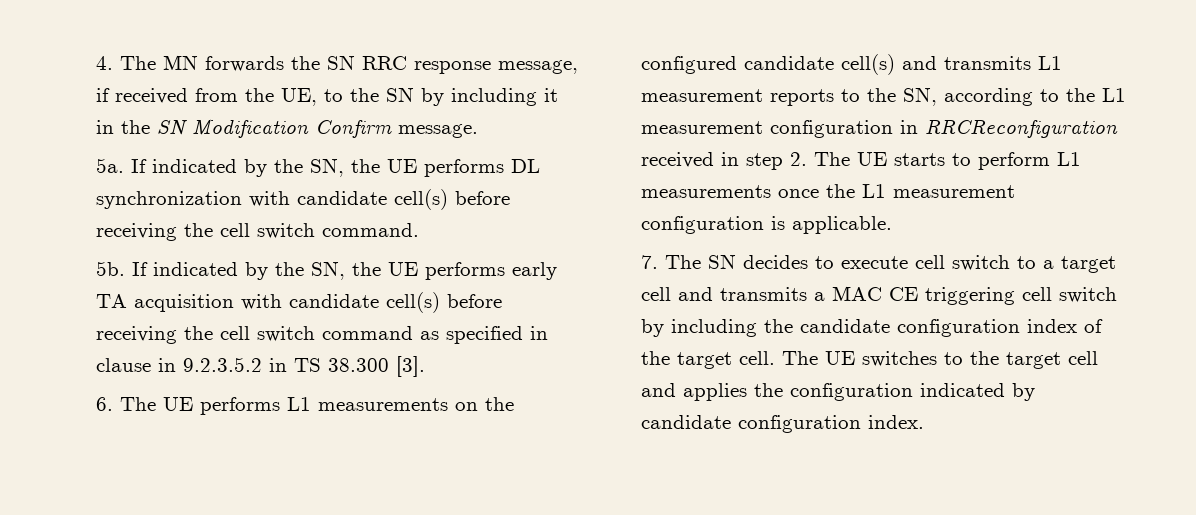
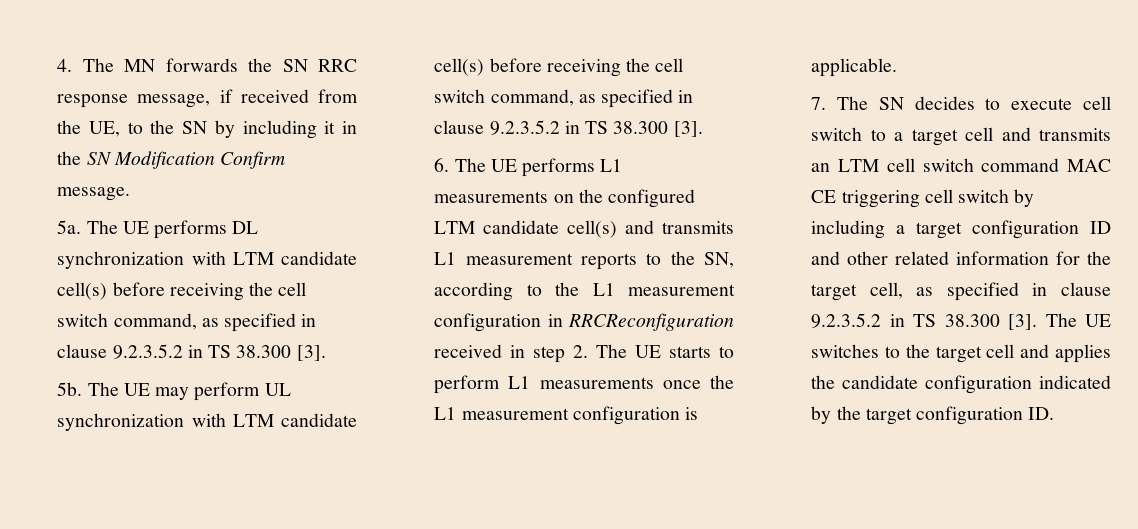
[130,158,380,177] If indicated by the SN, the -> [86,220,118,234] The
[296,189,510,210] [95,223,419,241] [95,261,557,280] [95,292,502,313] [95,326,548,344] [95,358,176,372] candidate cell(s) before receiving the cell switch command. // 5b. If indicated by the SN, the UE performs early TA acquisition with candidate cell(s) before receiving the cell switch command as specified in clause in -> [232,251,357,265] [57,282,307,301] [57,313,317,332] [57,344,326,361] [57,382,291,401] [57,413,357,431] [434,58,684,77] [434,89,694,108] [434,120,485,134] LTM candidate cell(s) before receiving the cell switch command, as specified in clause 9.2.3.5.2 in TS 38.300 [3]. // 5b. The UE may perform UL synchronization with LTM candidate cell(s) before receiving the cell switch command, as specified in clause
(737, 65) none -> [434,221,476,234] LTM
[813,292,825,301] a -> [811,158,1060,172] an LTM cell switch command
[763,319,1103,337] [640,351,775,369] the candidate configuration index of the target cell. -> [896,220,1111,239] [811,251,1111,265] [811,282,1111,301] [811,313,1038,330] a target configuration ID and other related information for the target cell, as specified in clause 9.2.3.5.2 in TS 38.300 [3].
(783, 390) none -> [842,375,919,389] candidate
[640,415,924,433] candidate configuration index. -> [836,406,1055,425] the target configuration ID.

